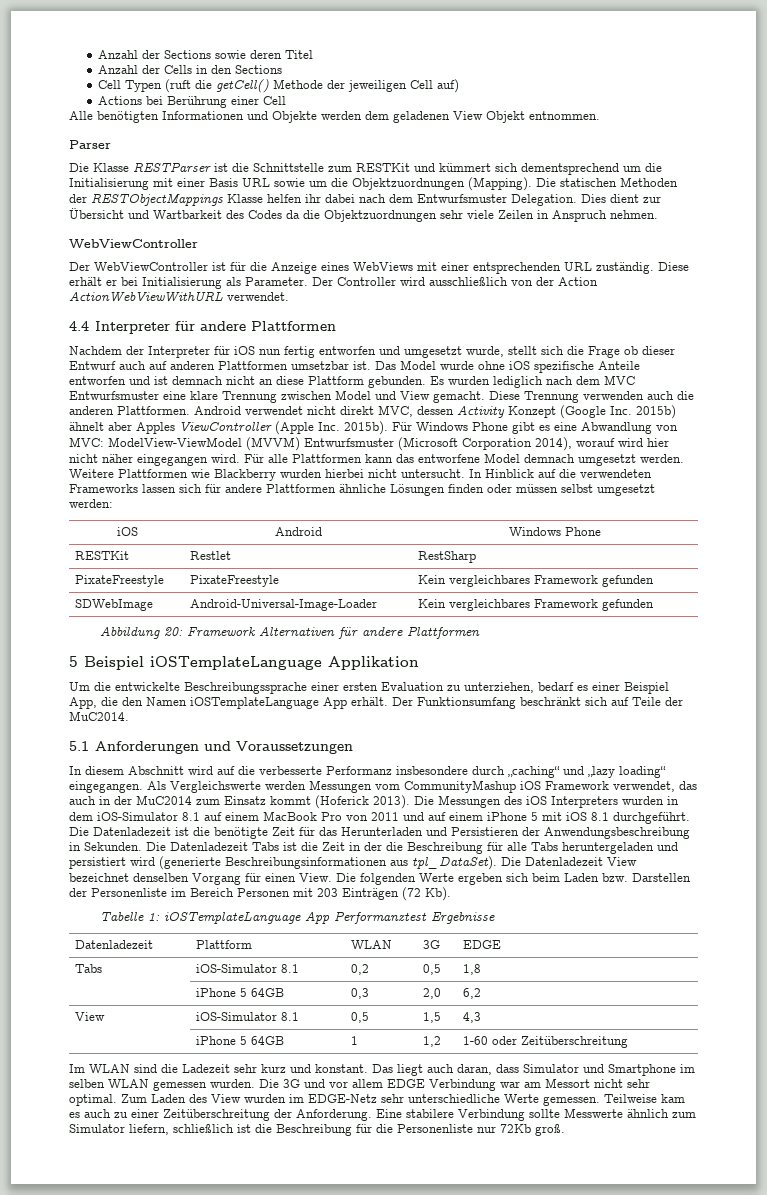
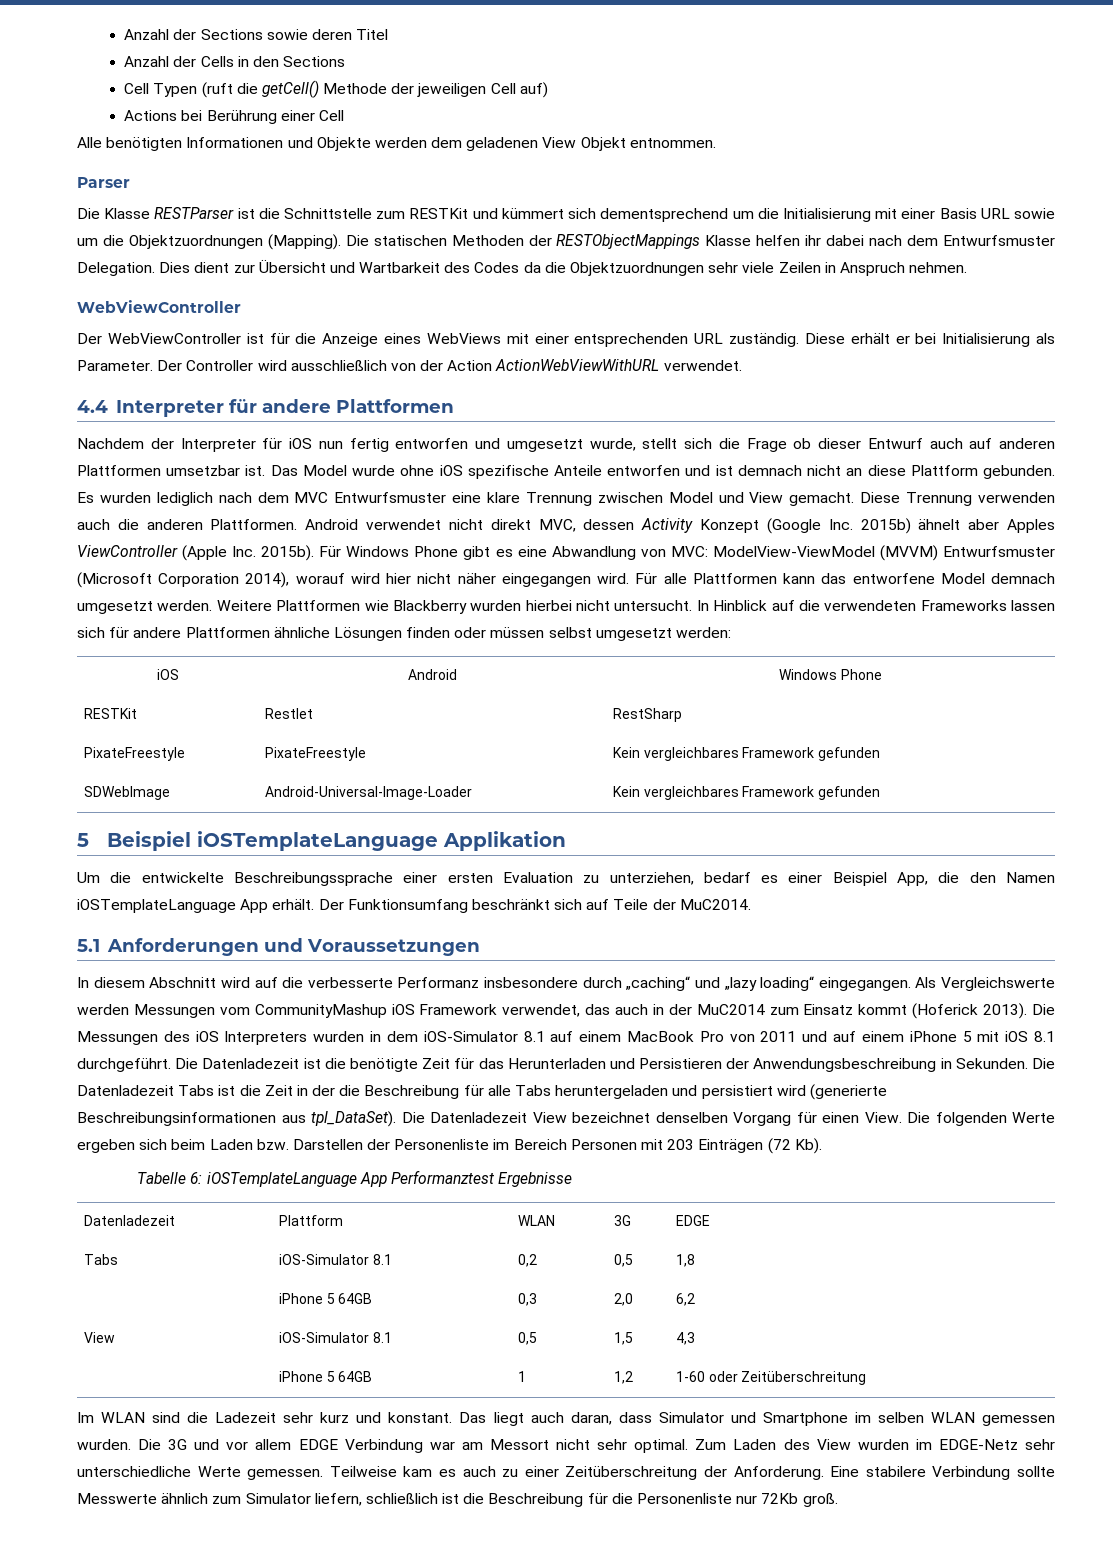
[99,626,480,639] // Abbildung 20: Framework Alternativen für andere Plattformen -> (881, 793) none
[147,913,160,921] 1: -> [190,1172,203,1184] 6:

